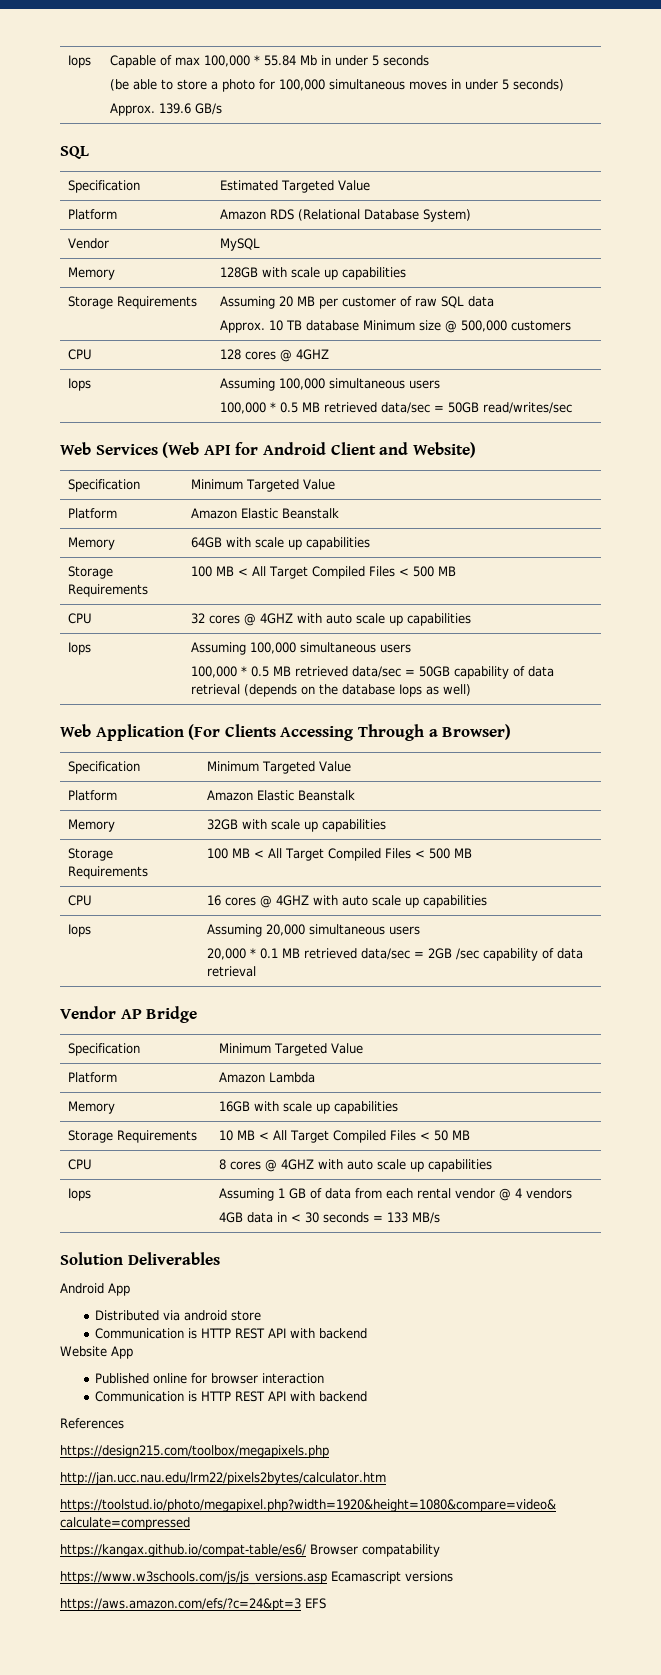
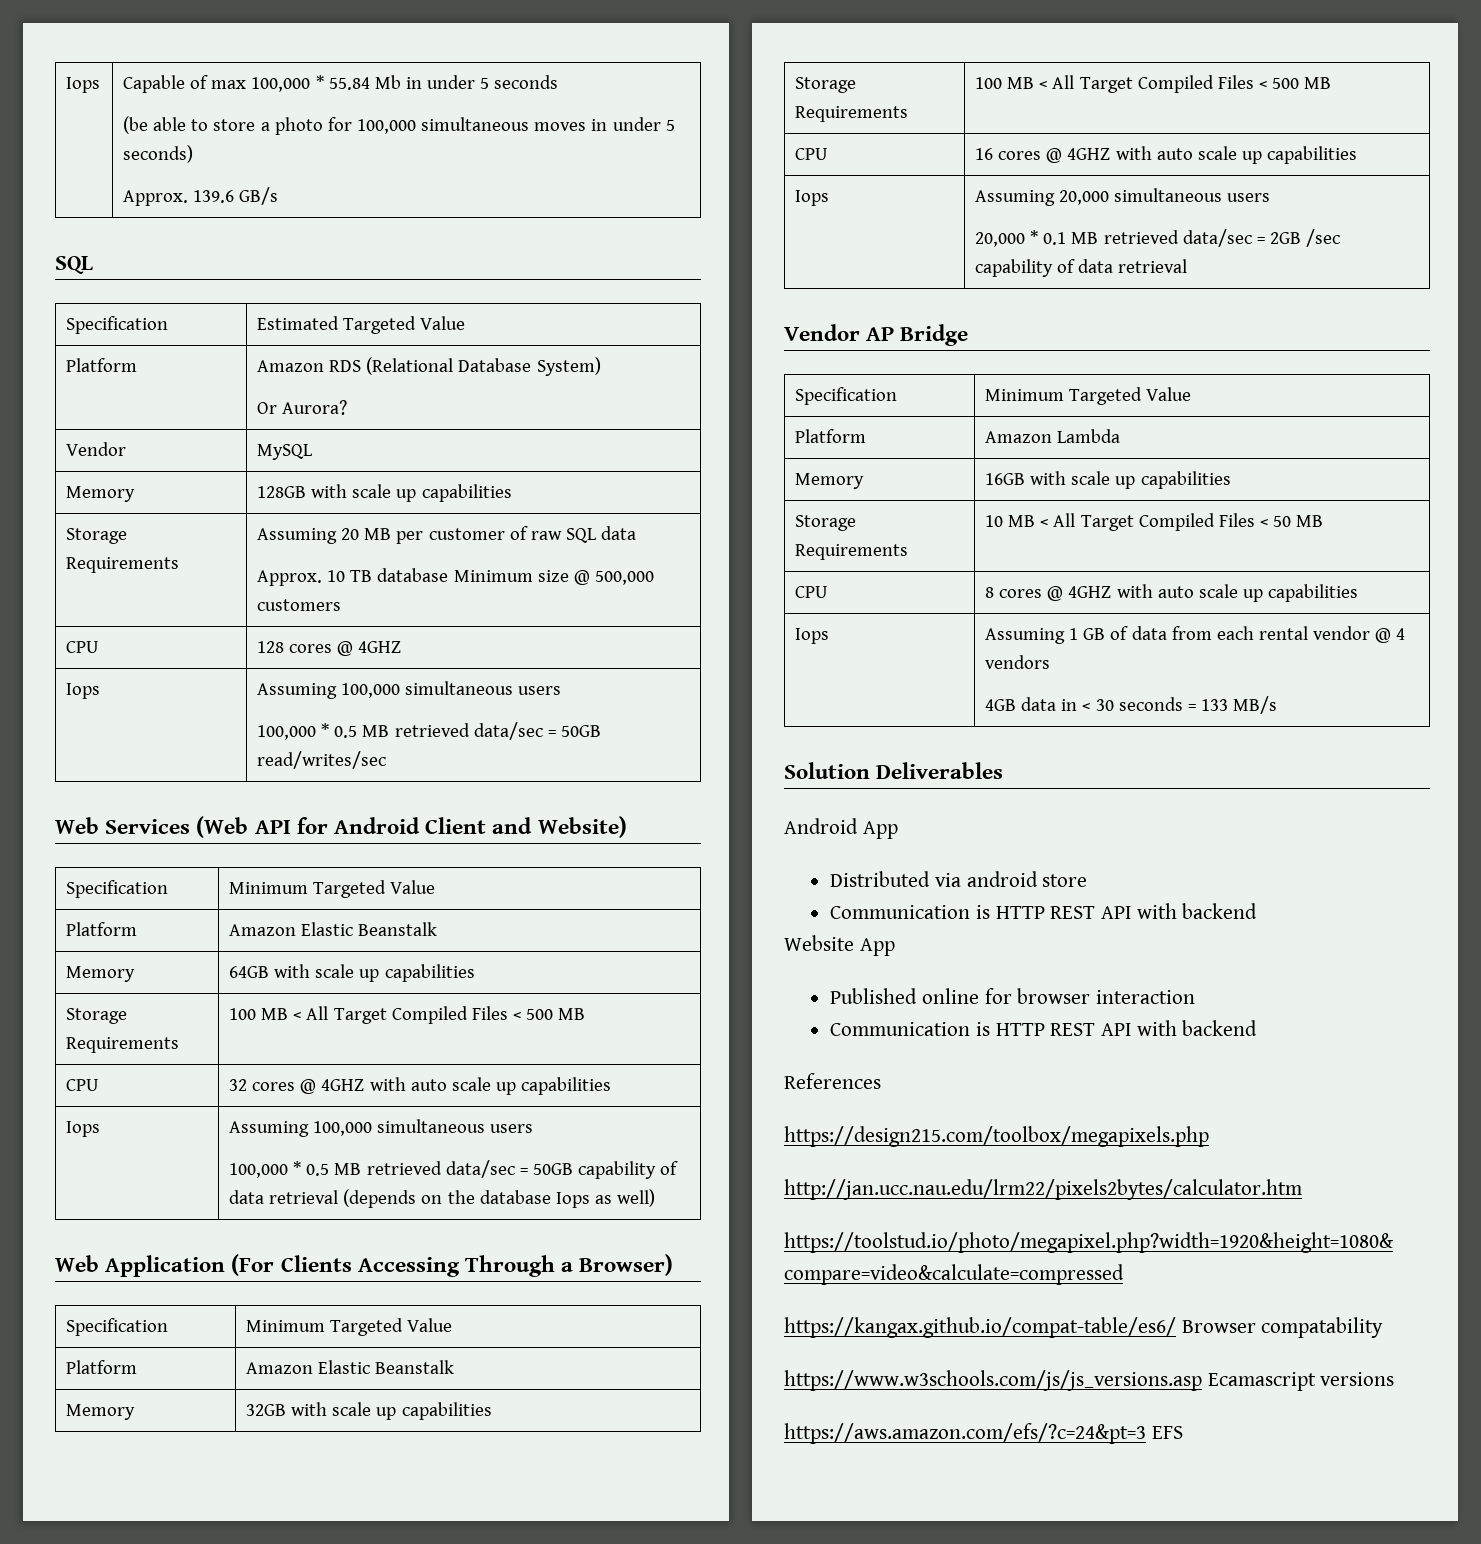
(472, 215) none -> [257,400,348,415] // Or Aurora?

